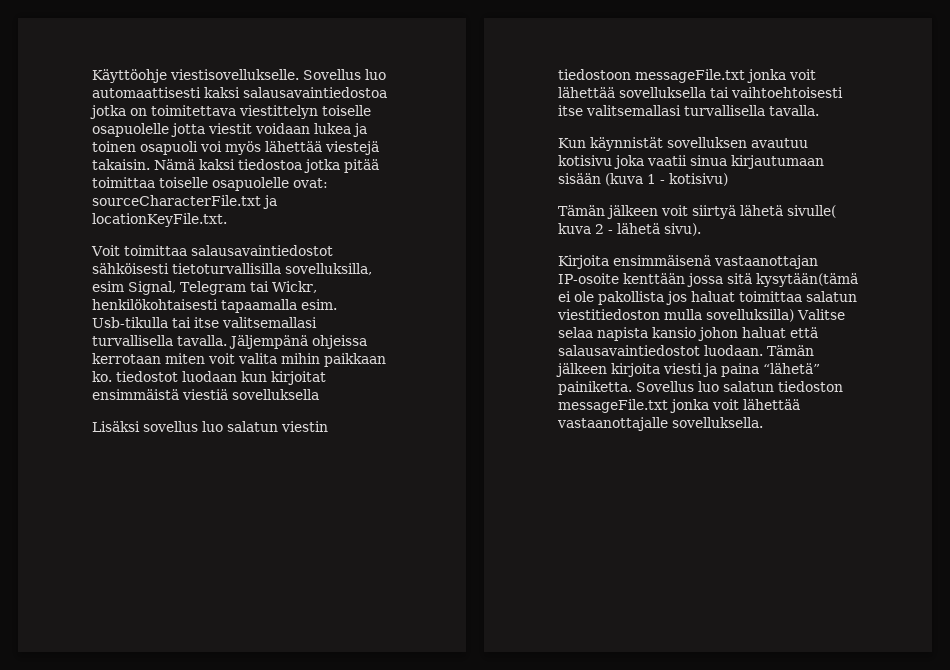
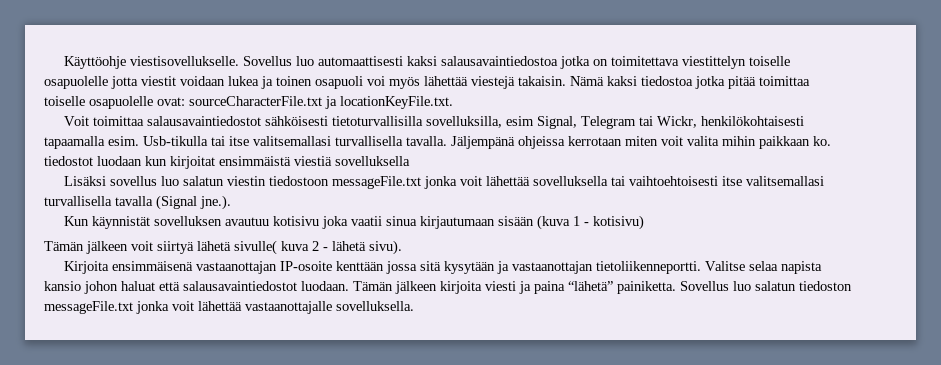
[769,105,819,116] tavalla. -> [115,195,231,210] tavalla (Signal jne.).
[756,273,858,287] [558,291,857,305] [557,309,794,322] kysytään(tämä ei ole pakollista jos haluat toimittaa salatun viestitiedoston mulla sovelluksilla) -> [443,261,701,274] kysytään ja vastaanottajan tietoliikenneportti.

